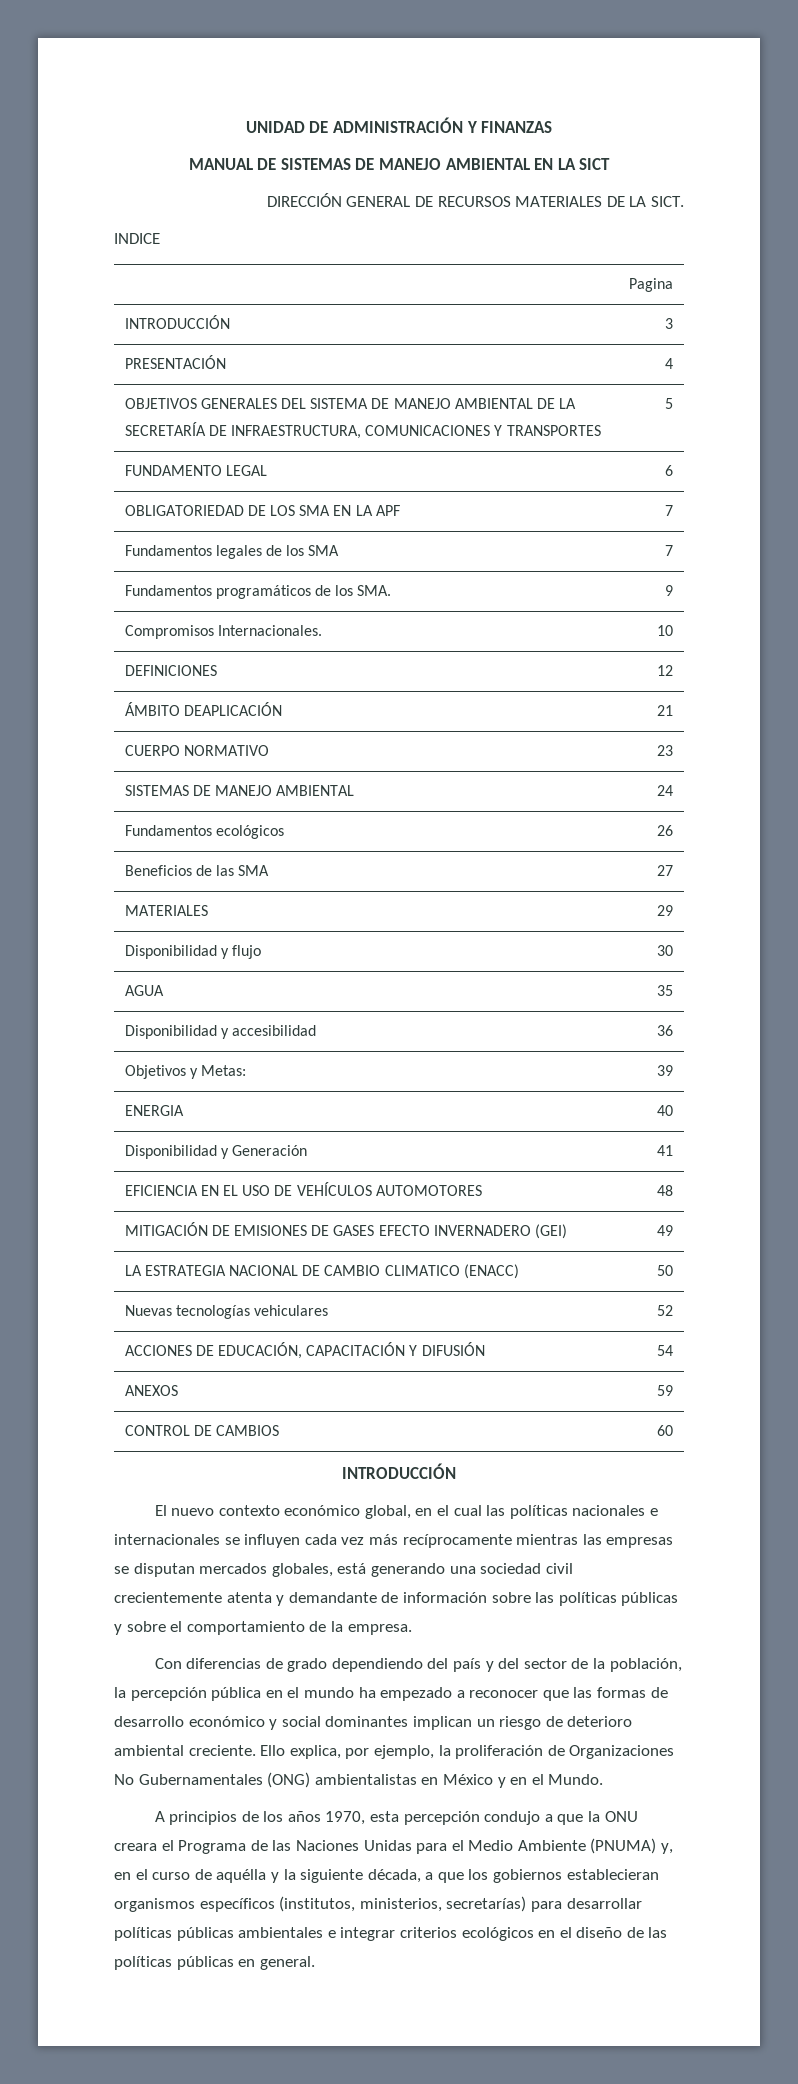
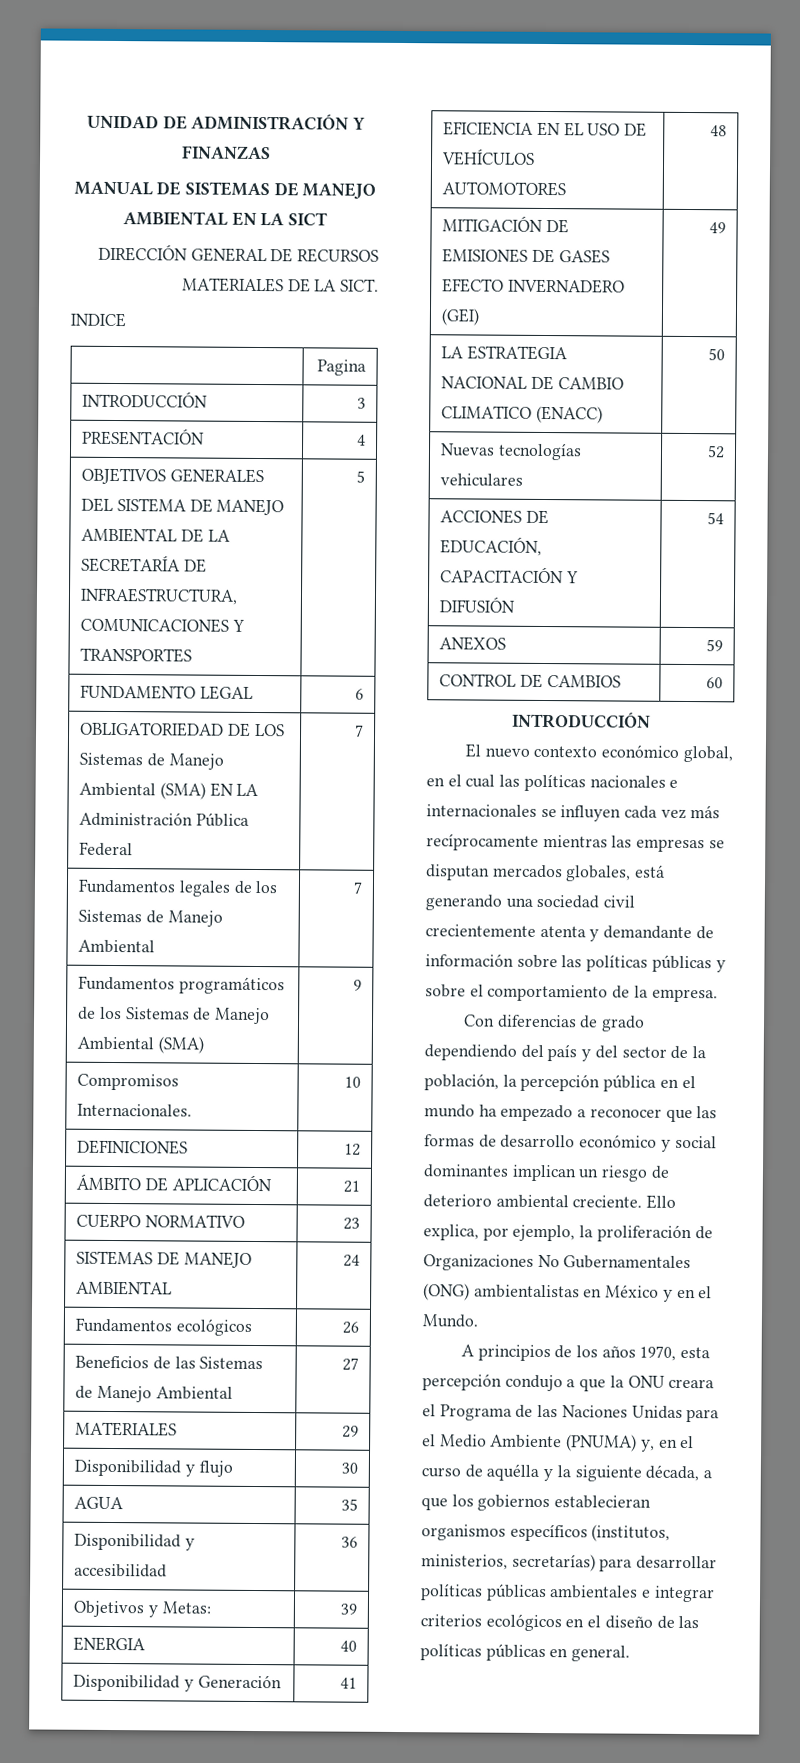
[299,505,400,516] SMA EN LA APF -> [79,752,224,770] [79,782,260,800] [79,811,249,827] [79,841,134,857] Sistemas de Manejo Ambiental (SMA) EN LA Administración Pública Federal
[308,545,340,556] SMA -> [78,909,223,927] [78,939,156,954] Sistemas de Manejo Ambiental
[357,585,392,596] SMA. -> [125,1007,271,1025] [77,1036,204,1054] Sistemas de Manejo Ambiental (SMA)
[183,702,282,716] DEAPLICACIÓN -> [144,1174,272,1192] DE APLICACIÓN
[238,865,270,876] SMA -> [199,1356,264,1370] [75,1385,233,1403] Sistemas de Manejo Ambiental

